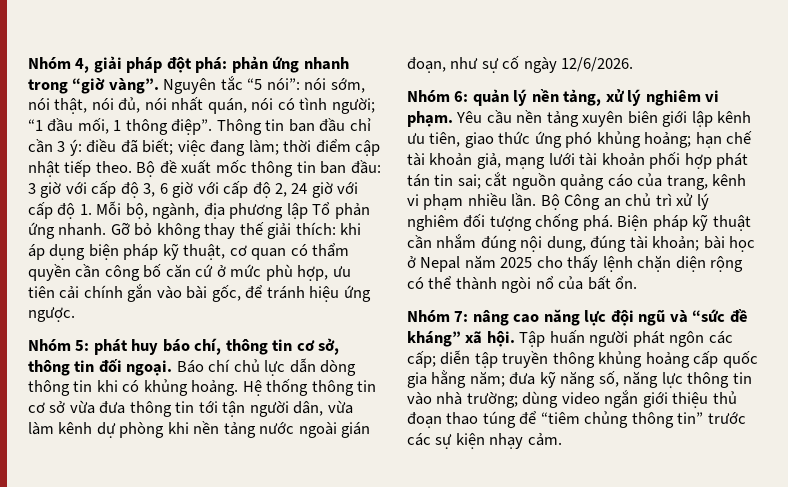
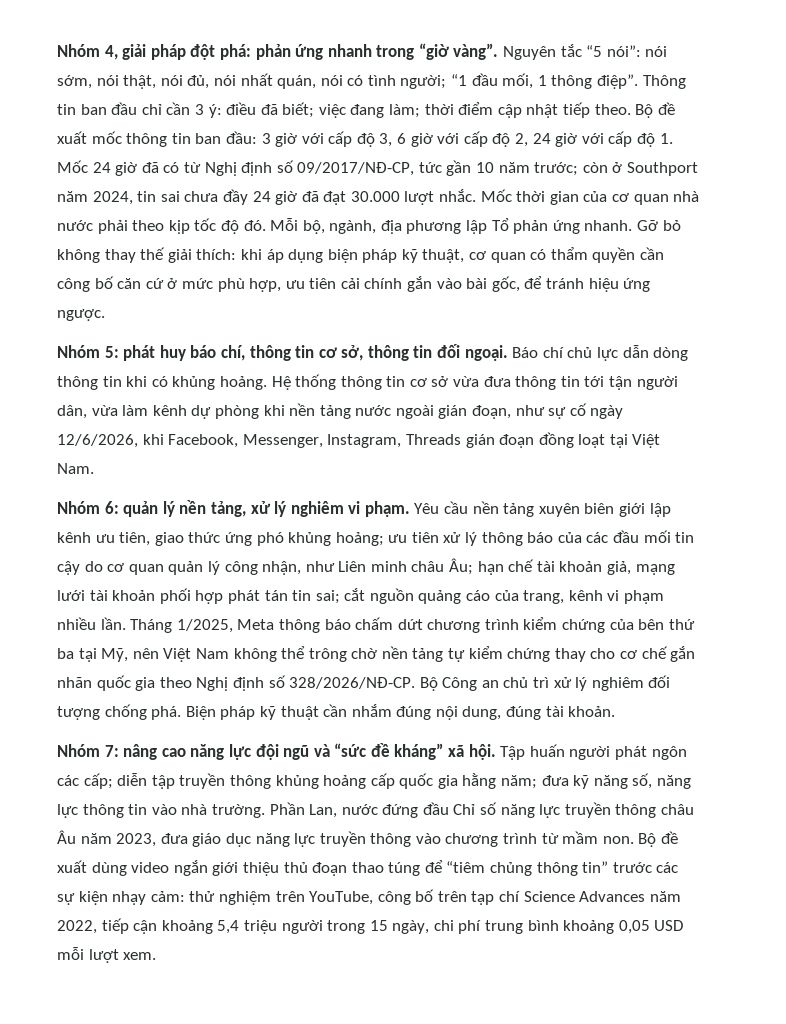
(92, 209) none -> [57,160,699,176] [57,189,700,205] [57,218,266,234] Mốc 24 giờ đã có từ Nghị định số 09/2017/NĐ-CP, tức gần 10 năm trước; còn ở Southport năm 2024, tin sai chưa đầy 24 giờ đã đạt 30.000 lượt nhắc. Mốc thời gian của cơ quan nhà nước phải theo kịp tốc độ đó.
[561,57,634,72] 12/6/2026. -> [57,432,661,448] [57,463,94,474] 12/6/2026, khi Facebook, Messenger, Instagram, Threads gián đoạn đồng loạt tại Việt Nam.
(692, 140) none -> [388,530,695,546] [57,558,474,575] ưu tiên xử lý thông báo của các đầu mối tin cậy do cơ quan quản lý công nhận, như Liên minh châu Âu;
(537, 200) none -> [130,617,695,633] [57,646,696,662] [57,675,416,691] Tháng 1/2025, Meta thông báo chấm dứt chương trình kiểm chứng của bên thứ ba tại Mỹ, nên Việt Nam không thể trông chờ nền tảng tự kiểm chứng thay cho cơ chế gắn nhãn quốc gia theo Nghị định số 328/2026/NĐ-CP.
[652,236,756,252] [407,255,744,272] [407,276,638,293] khoản; bài học ở Nepal năm 2025 cho thấy lệnh chặn diện rộng có thể thành ngòi nổ của bất ổn. -> [568,706,616,717] khoản.
[466,392,518,408] trường; -> [211,802,695,818] [57,830,679,847] [57,860,87,873] trường. Phần Lan, nước đứng đầu Chỉ số năng lực truyền thông châu Âu năm 2023, đưa giáo dục năng lực truyền thông vào chương trình từ mầm non. Bộ đề xuất
[527,433,562,446] cảm. -> [150,889,681,905] [57,918,684,934] [57,947,157,963] cảm: thử nghiệm trên YouTube, công bố trên tạp chí Science Advances năm 2022, tiếp cận khoảng 5,4 triệu người trong 15 ngày, chi phí trung bình khoảng 0,05 USD mỗi lượt xem.

